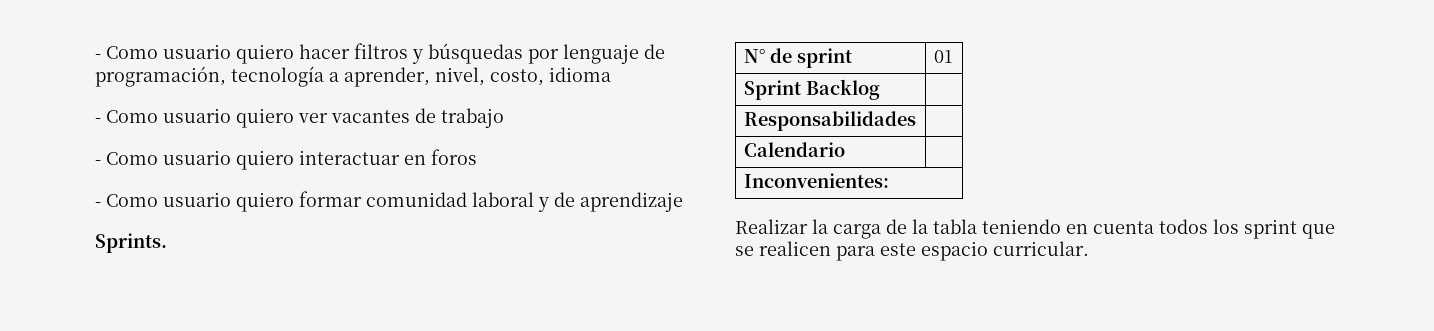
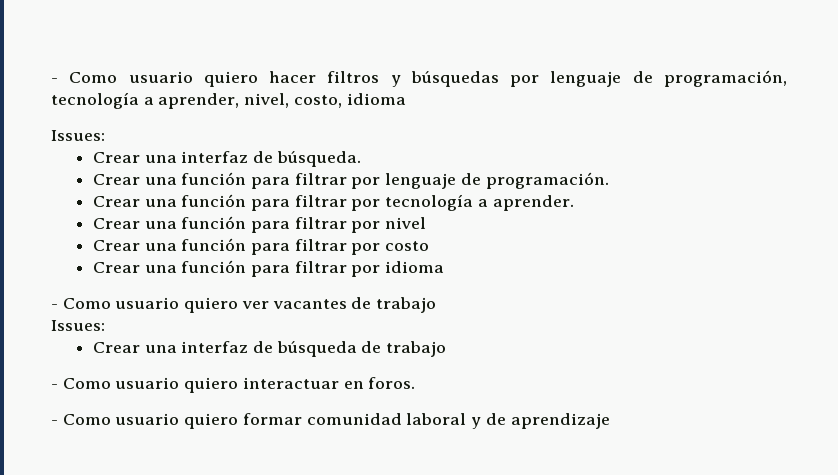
(611, 74) none -> [51,130,105,141] [92,151,361,167] [92,172,609,189] [92,194,574,211] [92,216,427,233] [92,238,430,255] [92,260,445,277] // Issues: // Crear una interfaz de búsqueda. // Crear una función para filtrar por lenguaje de programación. // Crear una función para filtrar por tecnología a aprender. // Crear una función para filtrar por nivel // Crear una función para filtrar por costo // Crear una función para filtrar por idioma
(504, 118) none -> [51,320,105,331] [92,341,447,357] // Issues: // Crear una interfaz de búsqueda de trabajo
[431,149,477,165] foros -> [368,377,416,389] foros.
[95,233,167,253] [743,48,852,68] [933,50,952,63] [743,79,880,100] [743,111,916,131] [743,142,845,157] [743,173,889,188] [735,219,1335,239] [735,241,1089,261] // Sprints. // N° de sprint | 01 // Sprint Backlog | // Responsabilidades | // Calendario | // Inconvenientes: // Realizar la carga de la tabla teniendo en cuenta todos los sprint que se realicen para este espacio curricular. -> (610, 421) none

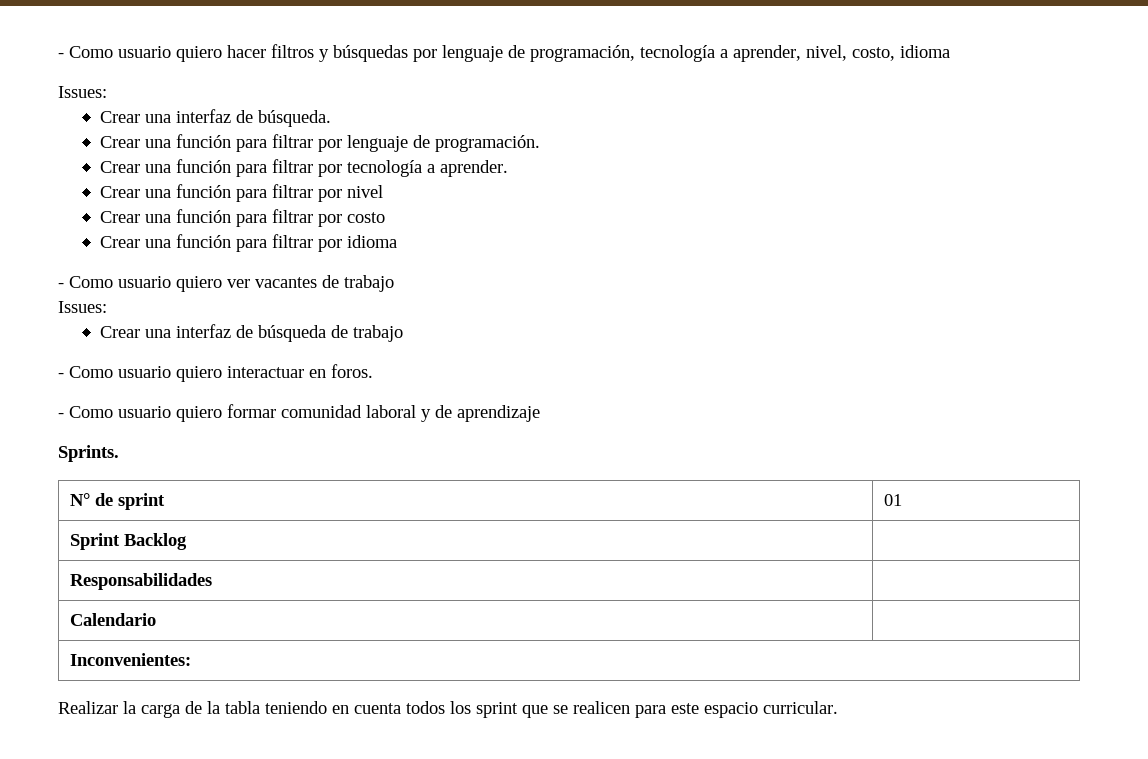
(610, 421) none -> [58,445,119,462] [69,493,165,510] [883,494,902,506] [69,533,187,550] [69,573,212,590] [69,613,156,626] [69,653,191,666] [58,701,838,718] // Sprints. // N° de sprint | 01 // Sprint Backlog | // Responsabilidades | // Calendario | // Inconvenientes: // Realizar la carga de la tabla teniendo en cuenta todos los sprint que se realicen para este espacio curricular.

